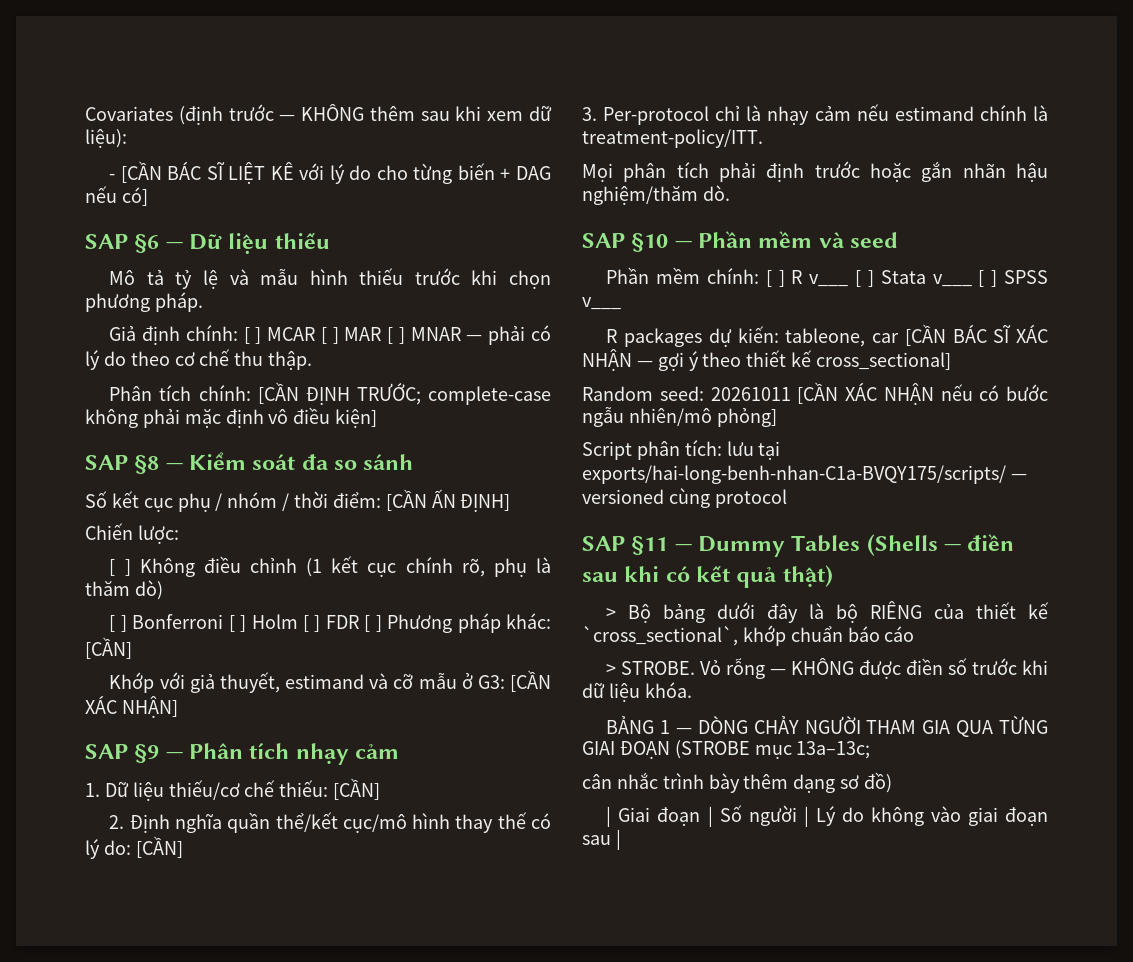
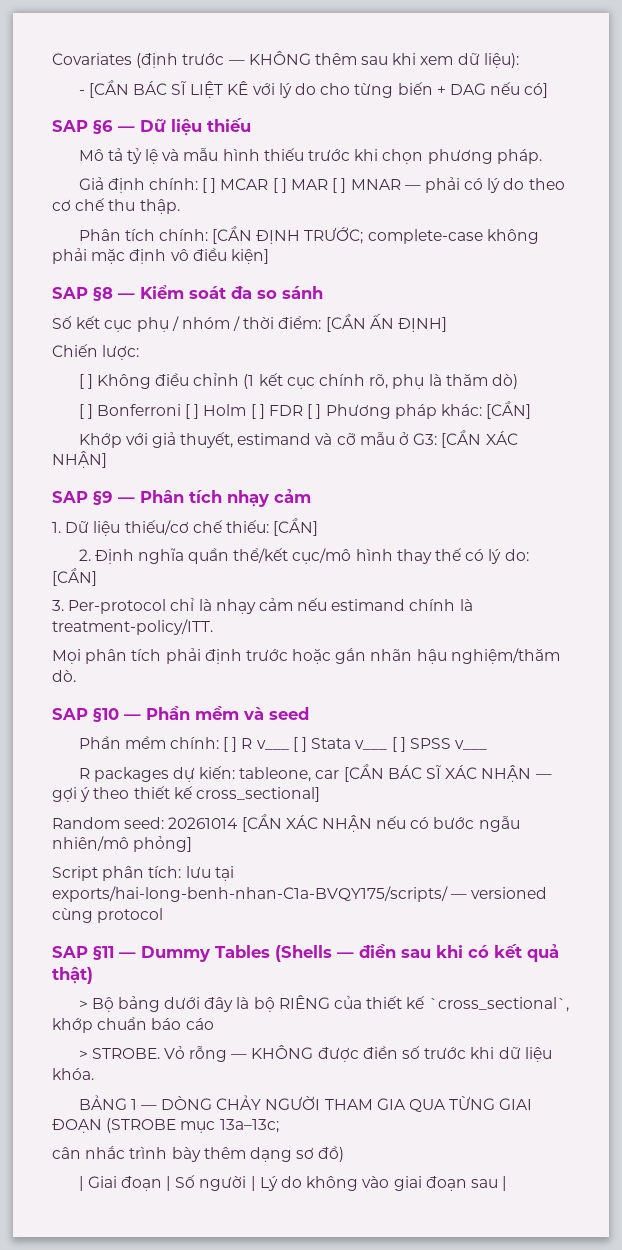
[710,387,791,401] 20261011 -> [168,817,239,829] 20261014

